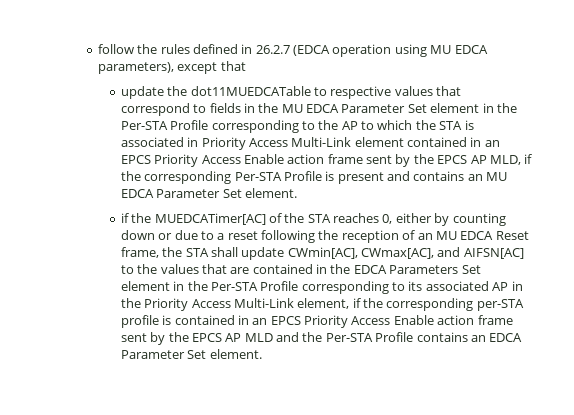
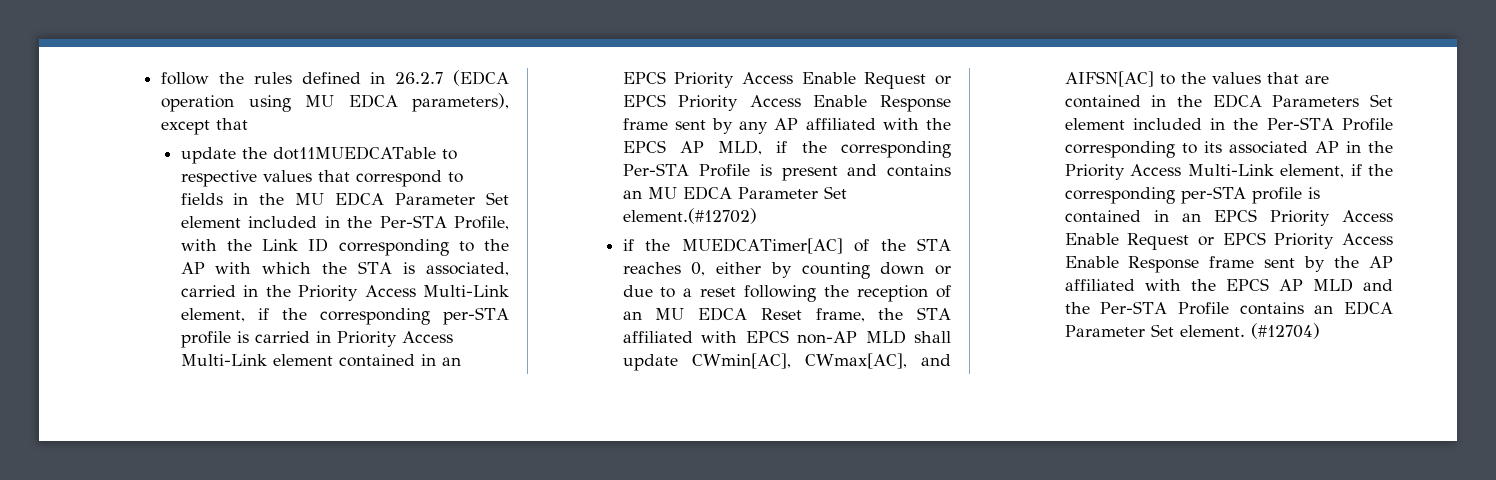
[482,103,517,113] [120,120,209,130] in the Per-STA Profile -> [248,215,510,230] [180,238,329,252] included in the Per-STA Profile, with the Link ID
[361,121,375,130] to -> [215,262,252,274] with
[120,137,184,147] associated -> [426,262,509,276] [180,285,509,301] [180,307,510,325] [180,331,310,348] associated, carried in the Priority Access Multi-Link element, if the corresponding per-STA profile is carried
[287,154,411,167] action frame sent by -> [864,72,951,89] [622,94,951,112] [622,118,919,134] Request or EPCS Priority Access Enable Response frame sent by any AP affiliated with
[244,188,297,198] element. -> [622,208,757,224] element.(#12702)
(209, 252) none -> [622,330,906,344] affiliated with EPCS non-AP MLD
(170, 286) none -> [1132,118,1202,130] included
[437,315,513,325] [120,332,166,345] action frame sent by -> [1127,232,1393,250] [1064,256,1393,273] [1064,279,1181,291] Request or EPCS Priority Access Enable Response frame sent by the AP affiliated with
(262, 354) none -> [1250,323,1320,339] (#12704)

